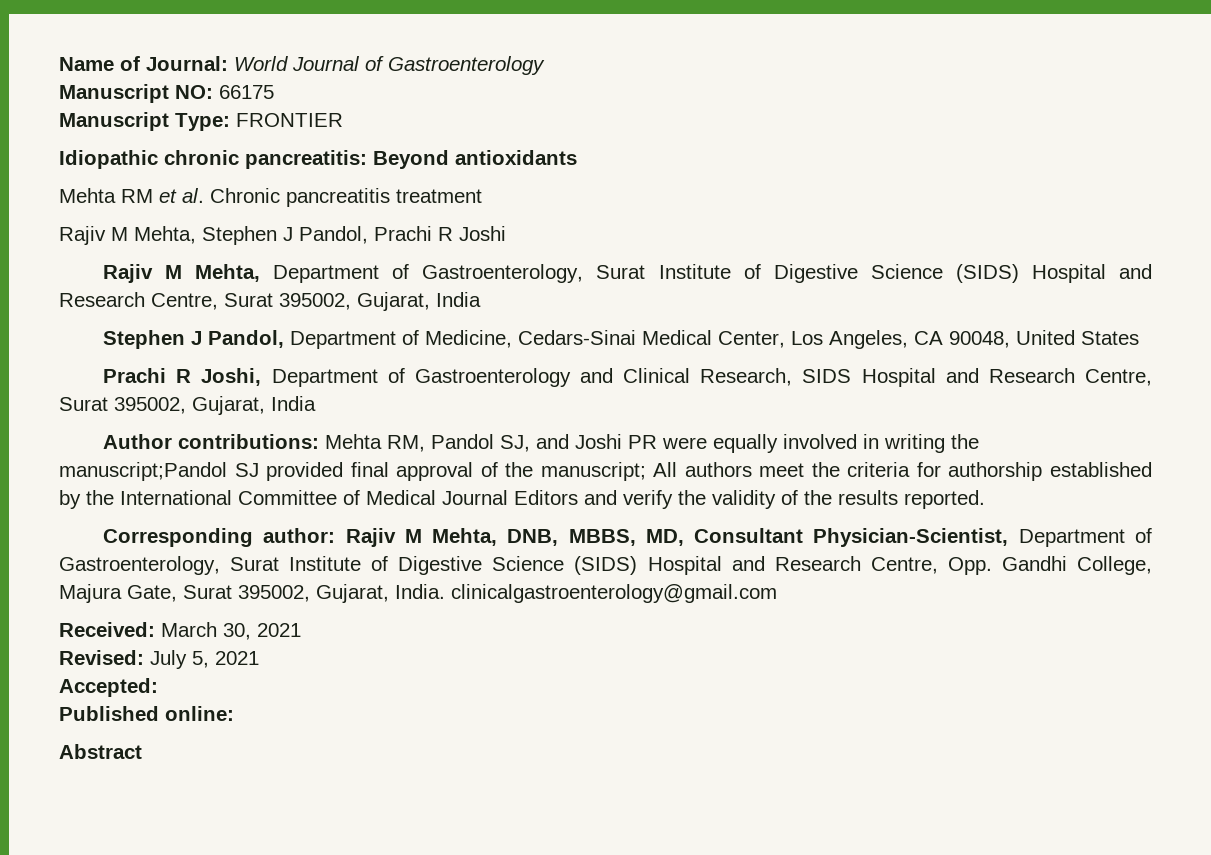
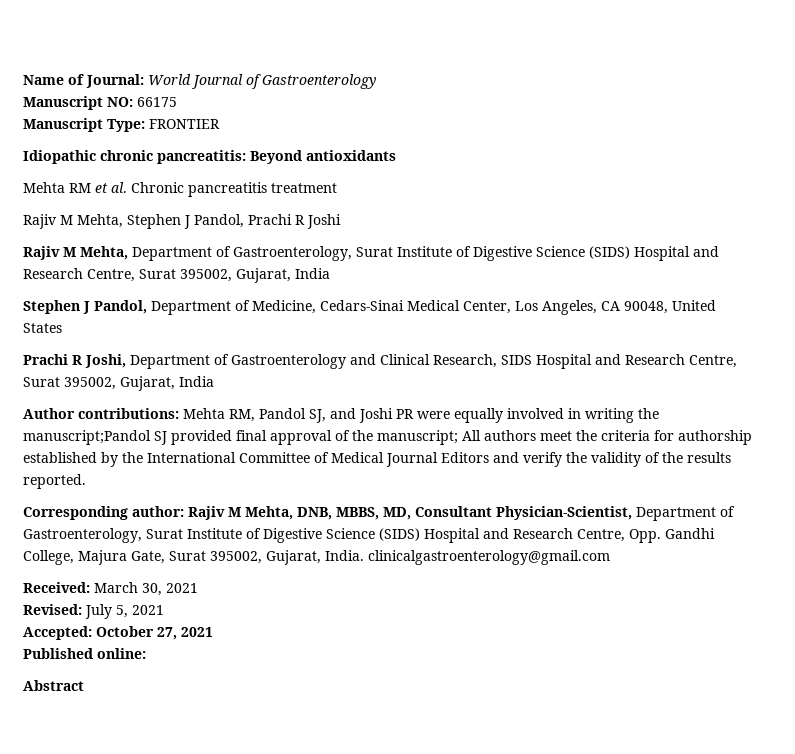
(158, 687) none -> [96,626,213,640] October 27, 2021

